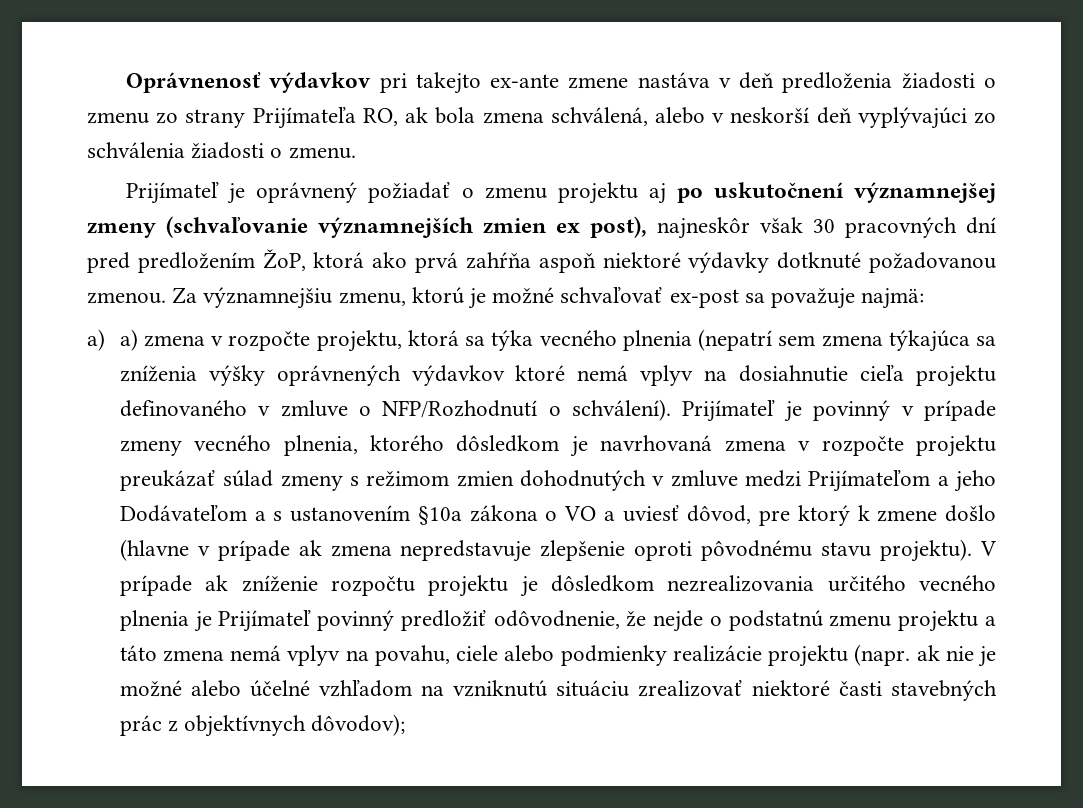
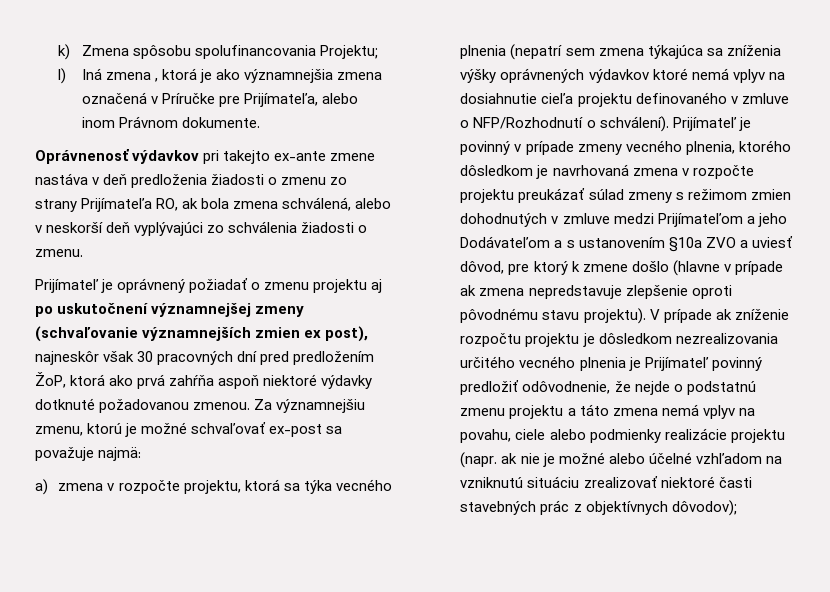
(126, 82) none -> [58,44,379,60] [58,68,383,84] [81,92,359,107] [81,116,260,128] k) Zmena spôsobu spolufinancovania Projektu; // l) Iná zmena , ktorá je ako významnejšia zmena označená v Príručke pre Prijímateľa, alebo inom Právnom dokumente. //
[119,329,138,351] a) -> (48, 487) none
[469,505,597,522] zákona o VO -> [705,237,736,248] ZVO

